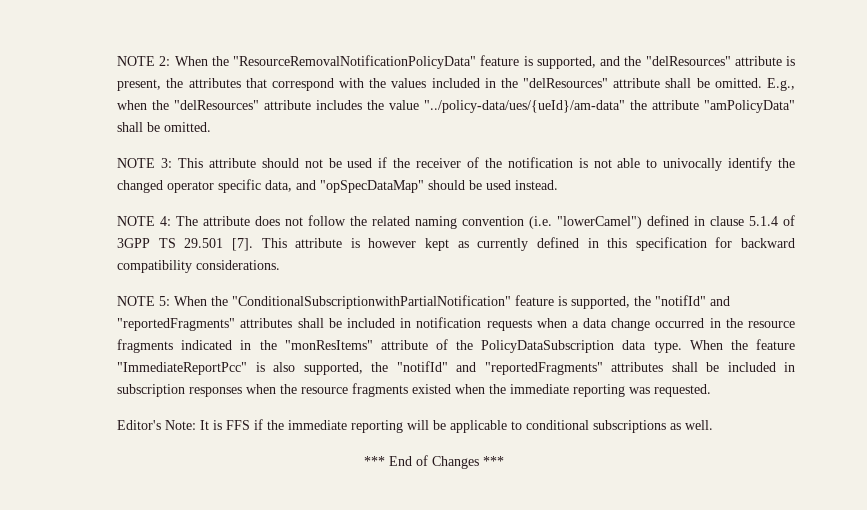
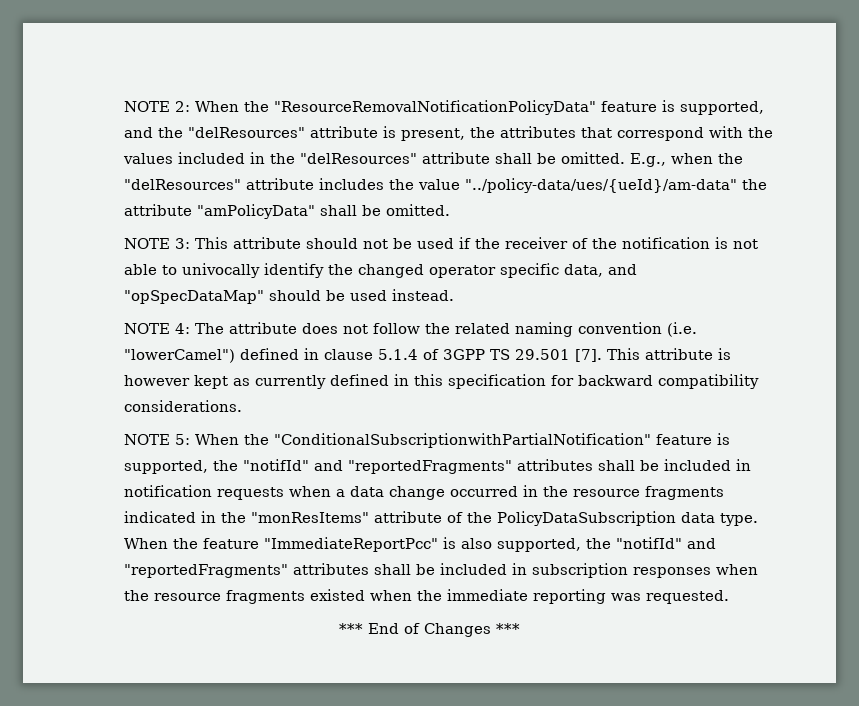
[117,419,714,433] // Editor's Note: It is FFS if the immediate reporting will be applicable to conditional subscriptions as well. -> (730, 597) none

